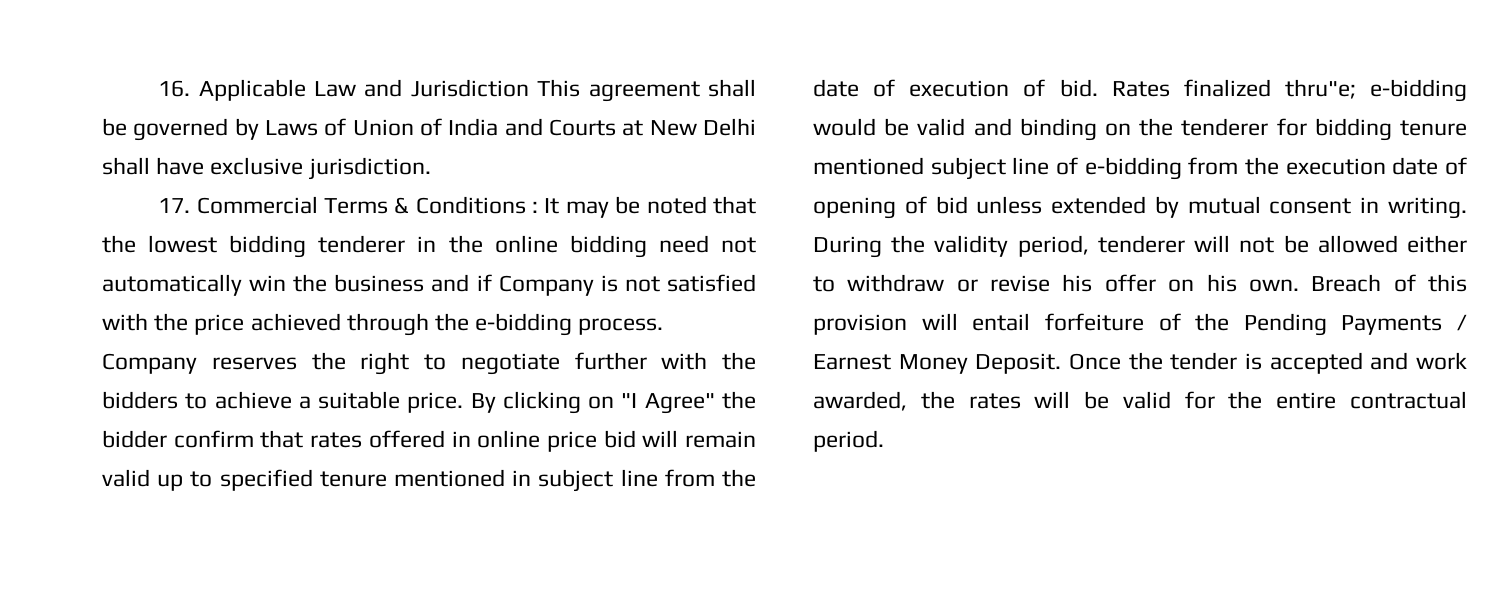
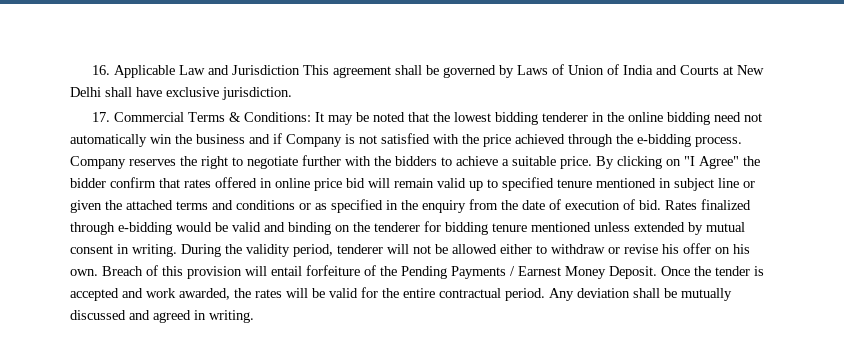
[415,196,539,214] Conditions : -> [244,112,312,122] Conditions:
(658, 478) none -> [743,181,755,188] [70,199,466,213] or given the attached terms and conditions or as specified in the enquiry
[1284,79,1356,99] thru"e; -> [70,222,115,235] through
[930,157,1467,180] [813,196,968,219] subject line of e-bidding from the execution date of opening of bid -> (591, 227) none
(884, 441) none -> [549,288,732,301] [70,310,254,323] Any deviation shall be mutually discussed and agreed in writing.

